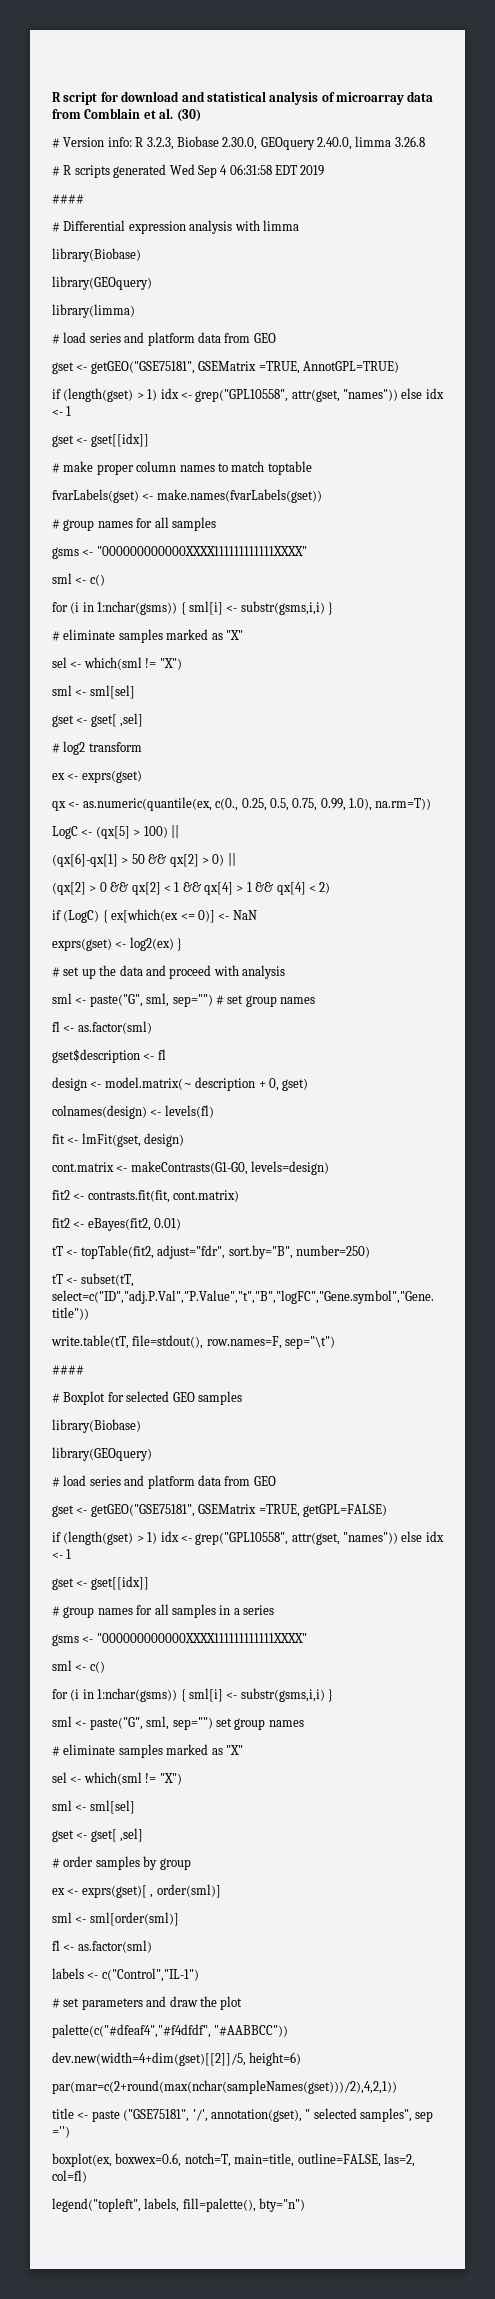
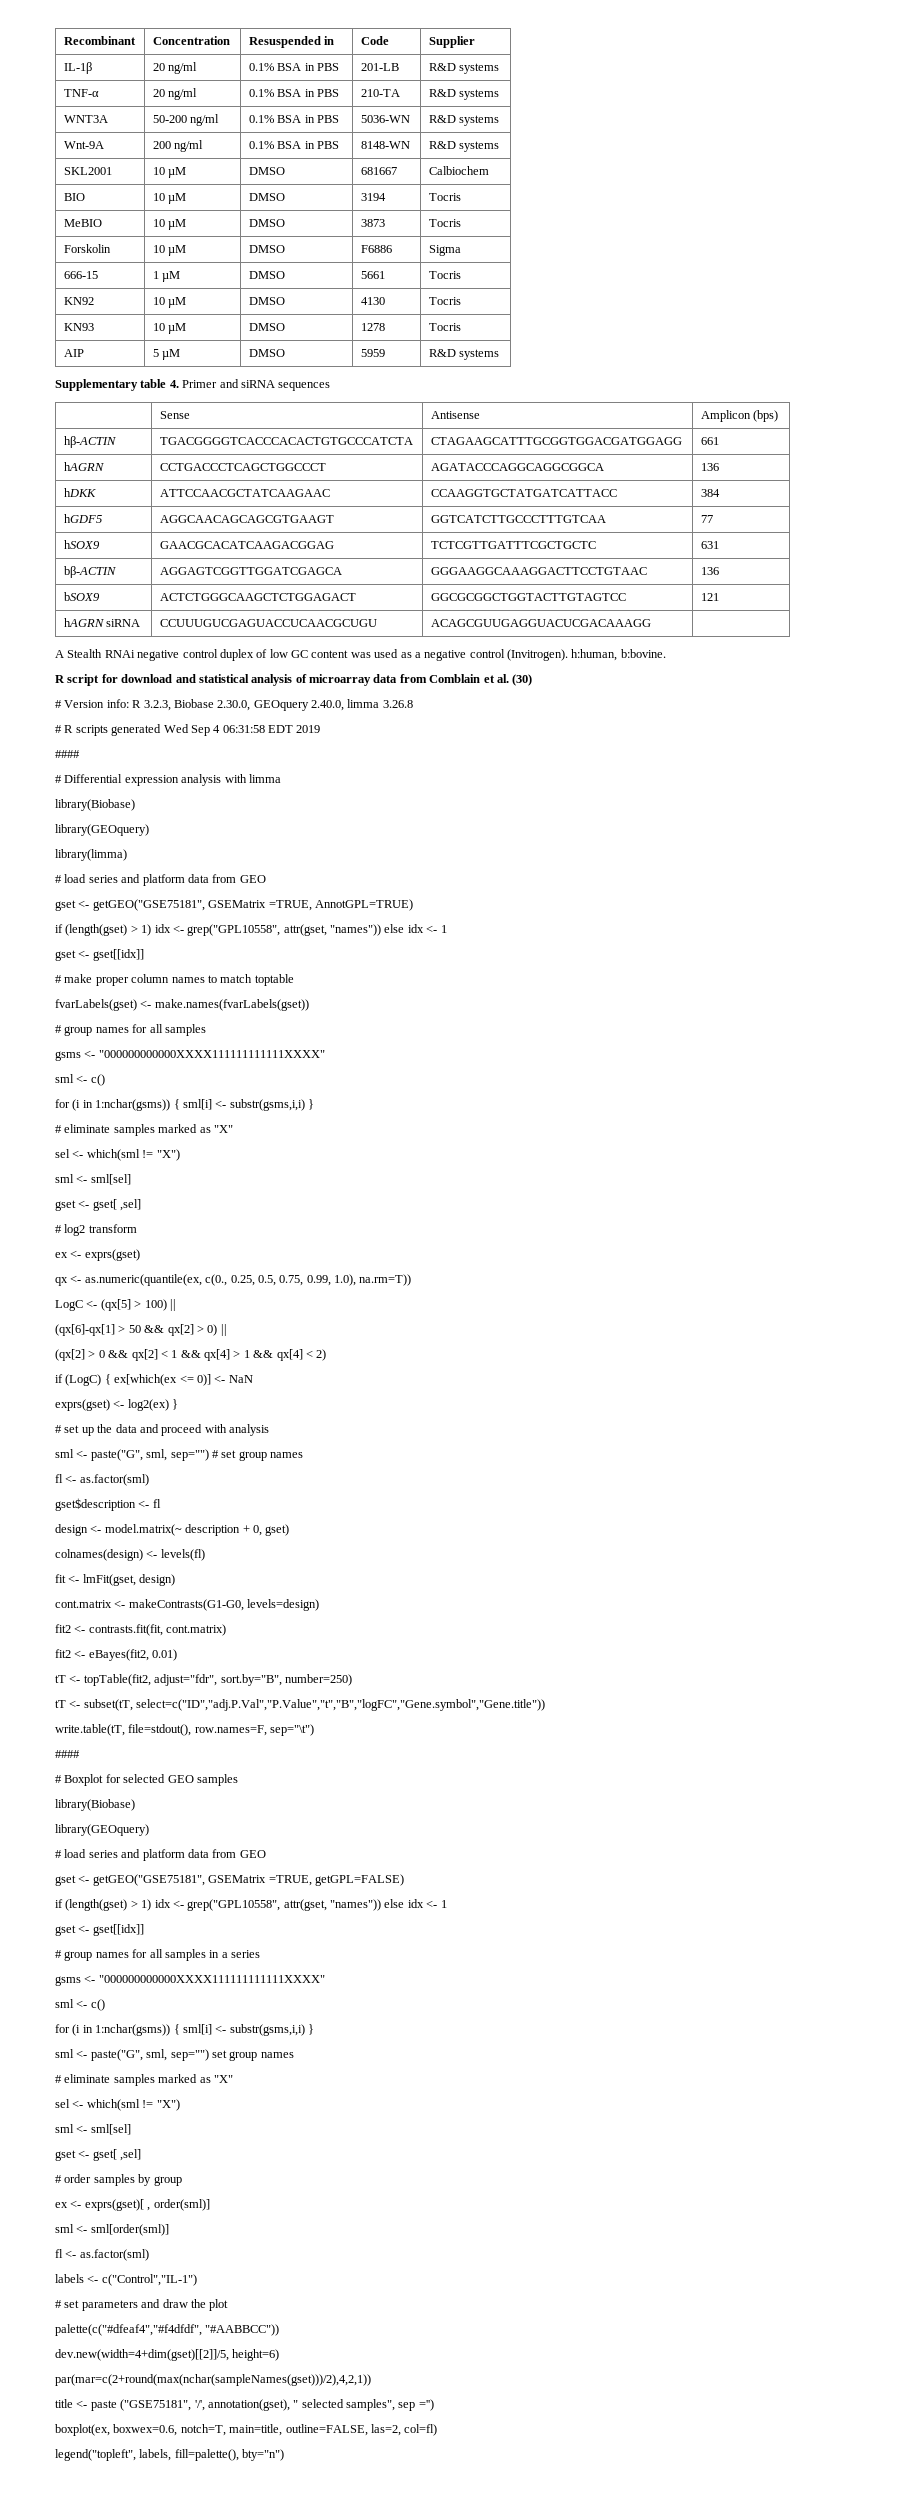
(52, 97) none -> [63,36,136,45] [152,36,230,45] [248,36,335,48] [360,36,389,45] [428,36,475,48] [63,62,92,74] [152,62,198,74] [248,63,340,71] [360,63,399,71] [428,63,500,74] [63,89,99,97] [152,88,198,100] [248,89,340,97] [360,89,400,97] [428,89,500,100] [63,115,108,123] [152,114,220,126] [248,115,340,123] [360,115,410,123] [428,115,500,126] [63,141,104,149] [152,140,204,152] [248,141,340,149] [360,141,410,149] [428,141,500,152] [63,167,112,175] [152,167,187,178] [248,167,285,175] [360,167,397,175] [428,166,489,175] [63,193,85,201] [152,193,187,204] [248,193,285,201] [360,193,386,201] [428,193,461,201] [63,219,102,227] [152,219,187,230] [248,219,285,227] [360,219,385,227] [428,219,461,227] [63,244,111,253] [152,245,187,256] [248,245,285,253] [360,245,392,253] [428,245,461,256] [63,271,98,279] [152,271,181,282] [248,271,285,279] [360,271,385,279] [428,271,461,279] [63,297,94,305] [152,297,187,308] [248,297,285,305] [360,297,385,305] [428,297,461,305] [63,323,94,331] [152,323,187,334] [248,323,285,331] [360,323,385,331] [428,323,461,331] [63,349,84,357] [152,349,181,360] [248,349,285,357] [360,349,385,357] [428,349,500,360] [55,379,331,391] [159,411,190,419] [430,411,480,419] [700,410,779,422] [63,436,116,448] [159,437,413,445] [430,437,682,445] [700,437,719,445] [63,462,104,471] [159,463,326,471] [430,463,604,471] [700,463,719,471] [63,488,96,497] [159,489,330,497] [430,489,617,497] [700,489,720,497] [63,514,102,523] [159,515,334,523] [430,515,606,523] [700,515,713,523] [63,540,100,549] [159,541,334,549] [430,541,596,549] [700,541,719,549] [63,566,116,578] [159,567,342,575] [430,567,647,575] [700,567,719,575] [63,592,100,601] [159,593,356,601] [430,593,626,601] [700,593,719,601] [63,618,141,627] [159,619,377,627] [430,619,651,627] [55,649,666,661] Recombinant | Concentration | Resuspended in | Code | Supplier // IL-1β | 20 ng/ml | 0.1% BSA in PBS | 201-LB | R&D systems // TNF-α | 20 ng/ml | 0.1% BSA in PBS | 210-TA | R&D systems // WNT3A | 50-200 ng/ml | 0.1% BSA in PBS | 5036-WN | R&D systems // Wnt-9A | 200 ng/ml | 0.1% BSA in PBS | 8148-WN | R&D systems // SKL2001 | 10 µM | DMSO | 681667 | Calbiochem // BIO | 10 µM | DMSO | 3194 | Tocris // MeBIO | 10 µM | DMSO | 3873 | Tocris // Forskolin | 10 µM | DMSO | F6886 | Sigma // 666-15 | 1 µM | DMSO | 5661 | Tocris // KN92 | 10 µM | DMSO | 4130 | Tocris // KN93 | 10 µM | DMSO | 1278 | Tocris // AIP | 5 µM | DMSO | 5959 | R&D systems // Supplementary table 4. Primer and siRNA sequences // | Sense | Antisense | Amplicon (bps) // hβ-ACTIN | TGACGGGGTCACCCACACTGTGCCCATCTA | CTAGAAGCATTTGCGGTGGACGATGGAGG | 661 // hAGRN | CCTGACCCTCAGCTGGCCCT | AGATACCCAGGCAGGCGGCA | 136 // hDKK | ATTCCAACGCTATCAAGAAC | CCAAGGTGCTATGATCATTACC | 384 // hGDF5 | AGGCAACAGCAGCGTGAAGT | GGTCATCTTGCCCTTTGTCAA | 77 // hSOX9 | GAACGCACATCAAGACGGAG | TCTCGTTGATTTCGCTGCTC | 631 // bβ-ACTIN | AGGAGTCGGTTGGATCGAGCA | GGGAAGGCAAAGGACTTCCTGTAAC | 136 // bSOX9 | ACTCTGGGCAAGCTCTGGAGACT | GGCGCGGCTGGTACTTGTAGTCC | 121 // hAGRN siRNA | CCUUUGUCGAGUACCUCAACGCUGU | ACAGCGUUGAGGUACUCGACAAAGG | // A Stealth RNAi negative control duplex of low GC content was used as a negative control (Invitrogen). h:human, b:bovine. //

